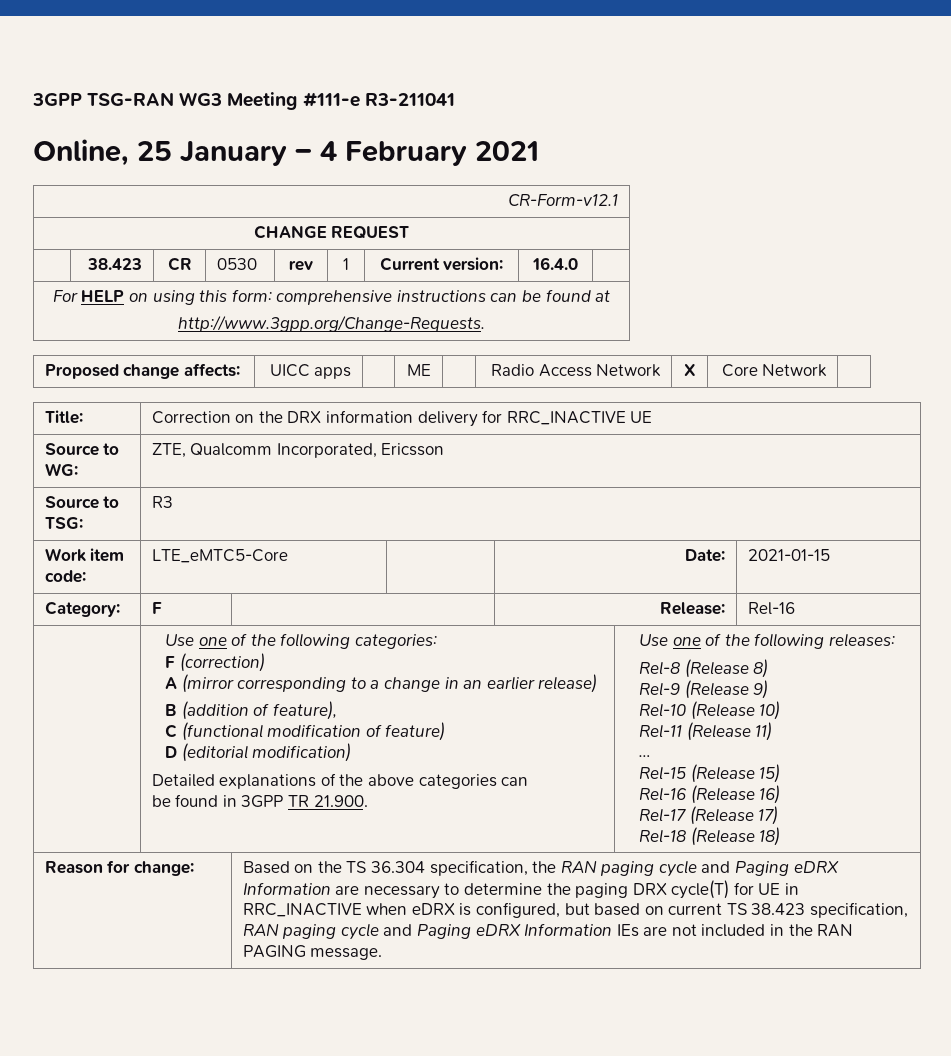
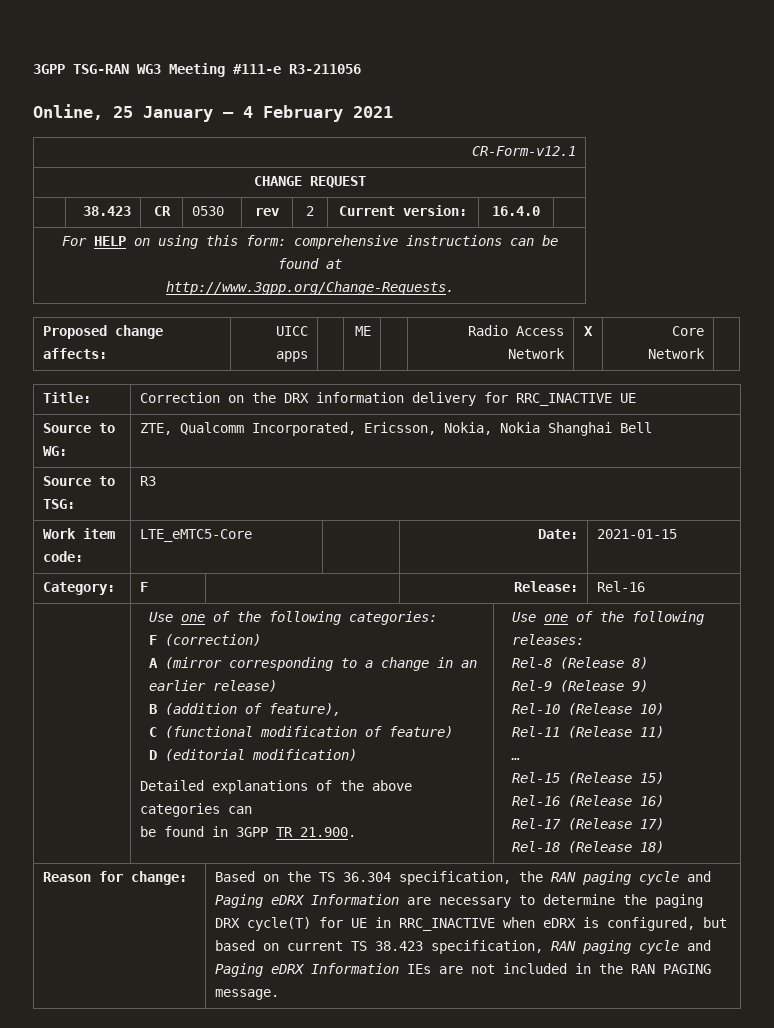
[364,93,455,106] R3-211041 -> [289,64,361,74] R3-211056
[343,258,349,270] 1 -> [306,206,314,216] 2
[381,443,445,456] Ericsson -> [363,422,652,436] Ericsson, Nokia, Nokia Shanghai Bell

